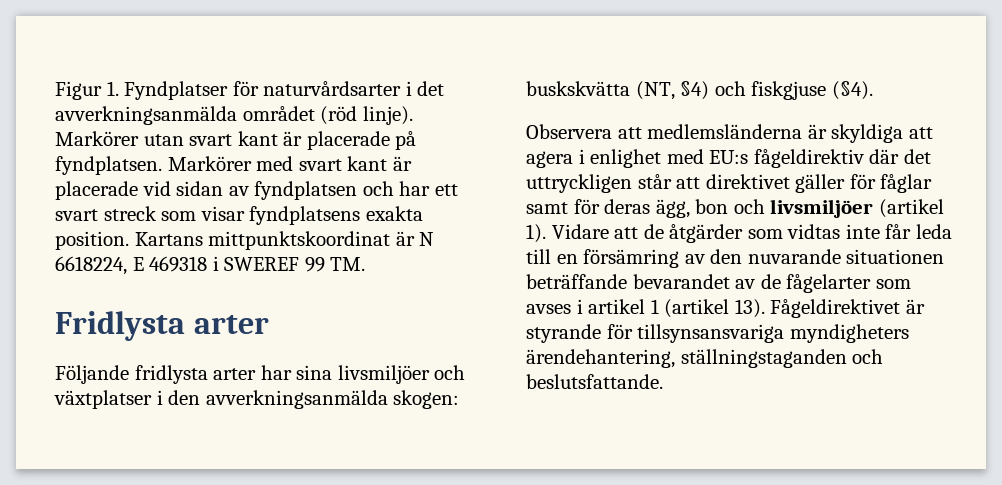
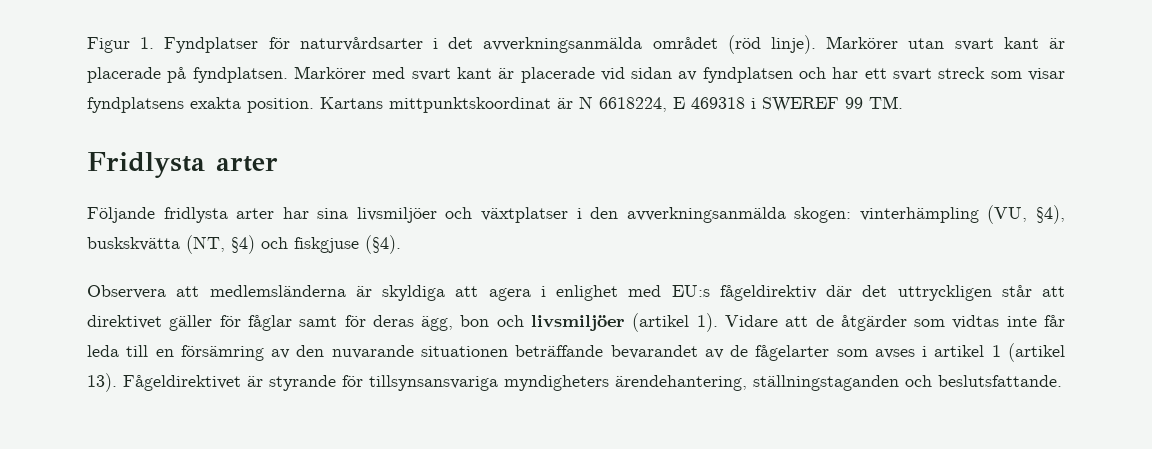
(460, 399) none -> [859,205,1065,224] vinterhämpling (VU, §4),

